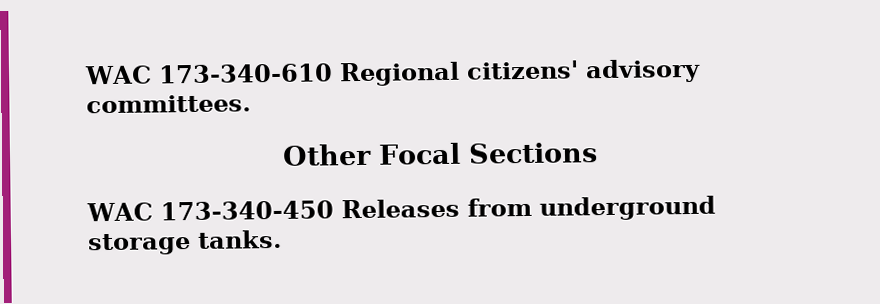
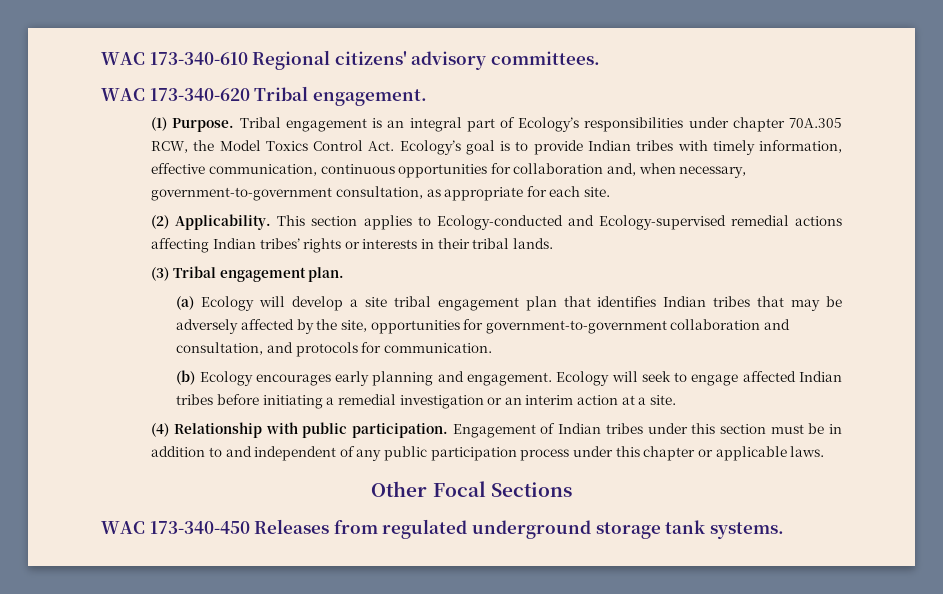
(251, 104) none -> [101,86,427,106] [151,117,842,132] [151,140,842,155] [151,163,747,178] [151,186,611,201] [151,214,842,230] [151,238,554,253] [151,266,345,282] [176,296,843,311] [176,319,791,334] [176,342,492,357] [176,370,843,386] [176,394,677,409] [151,422,843,438] [151,446,825,461] // WAC 173-340-620 Tribal engagement. // (1) Purpose. Tribal engagement is an integral part of Ecology’s responsibilities under chapter 70A.305 RCW, the Model Toxics Control Act. Ecology’s goal is to provide Indian tribes with timely information, effective communication, continuous opportunities for collaboration and, when necessary, government-to-government consultation, as appropriate for each site. // (2) Applicability. This section applies to Ecology-conducted and Ecology-supervised remedial actions affecting Indian tribes’ rights or interests in their tribal lands. // (3) Tribal engagement plan. // (a) Ecology will develop a site tribal engagement plan that identifies Indian tribes that may be adversely affected by the site, opportunities for government-to-government collaboration and consultation, and protocols for communication. // (b) Ecology encourages early planning and engagement. Ecology will seek to engage affected Indian tribes before initiating a remedial investigation or an interim action at a site. // (4) Relationship with public participation. Engagement of Indian tribes under this section must be in addition to and independent of any public participation process under this chapter or applicable laws.
(532, 207) none -> [382,519,468,539] regulated
[197,229,282,249] tanks. -> [665,520,784,539] tank systems.

